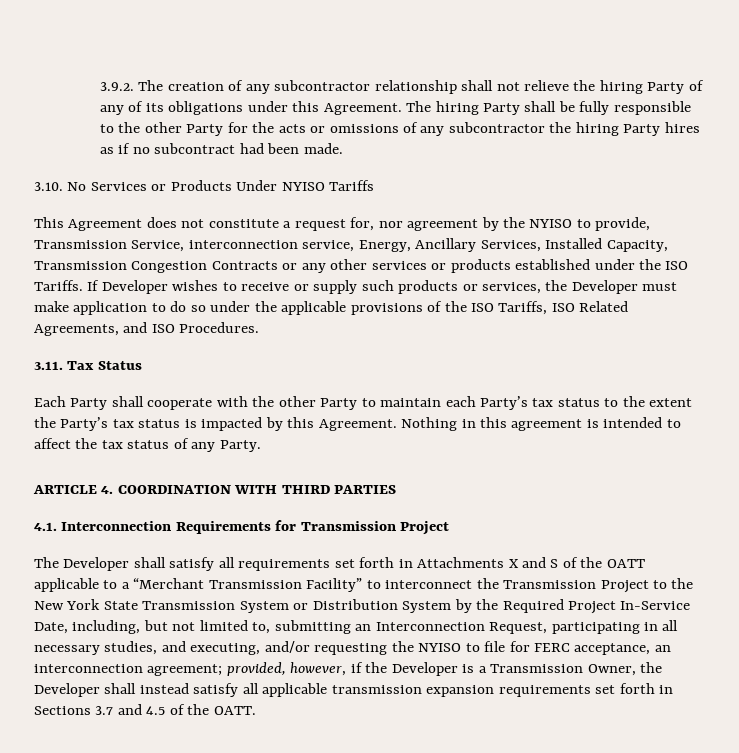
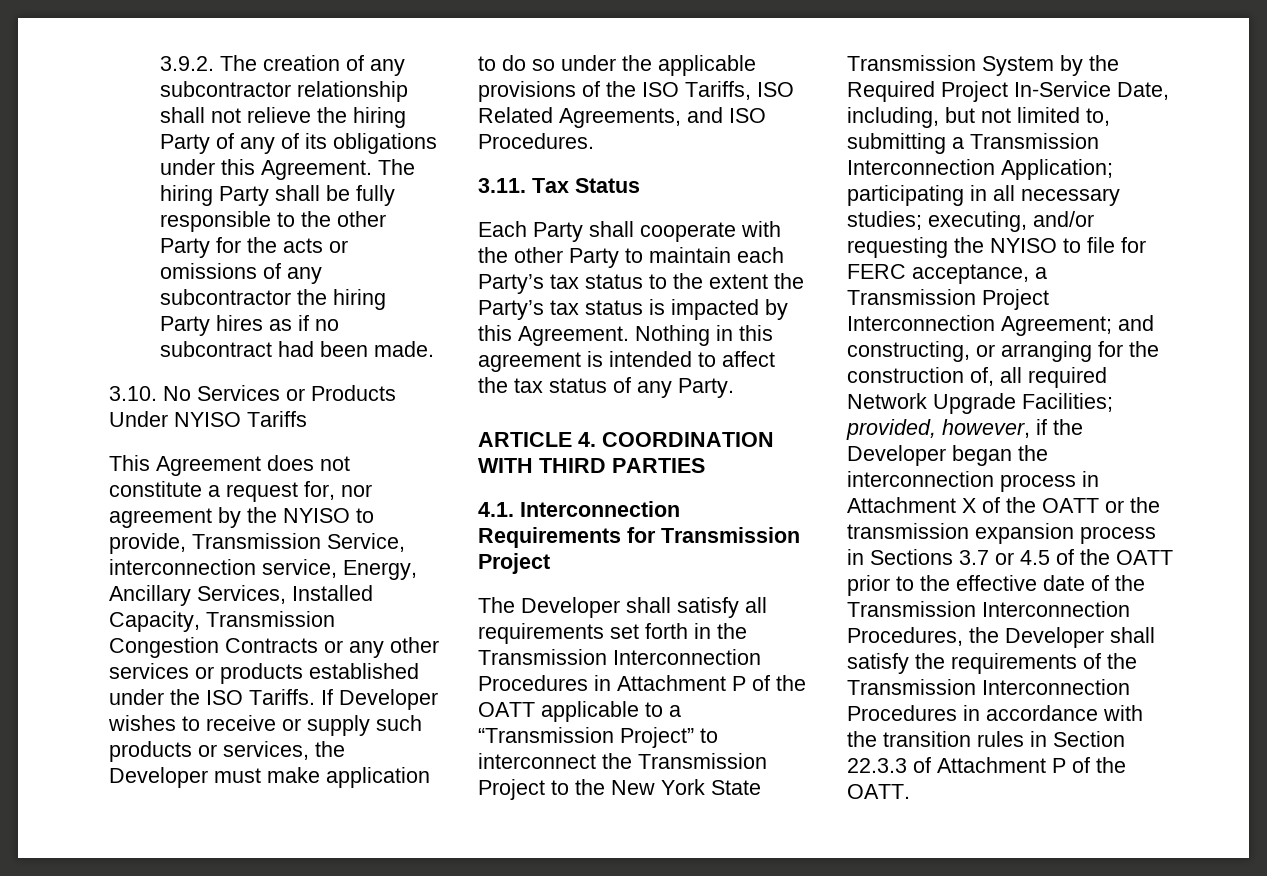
[417,557,559,568] Attachments X and S -> [717,623,747,639] [478,649,761,665] [478,675,746,691] the Transmission Interconnection Procedures in Attachment P
[133,578,363,592] “Merchant Transmission Facility” -> [478,727,694,748] “Transmission Project”
[293,599,452,613] or Distribution System -> (1054, 66) none
[355,622,548,634] an Interconnection Request, -> [952,133,1099,149] [847,159,1113,180] a Transmission Interconnection Application;
[104,641,186,655] studies, and -> [847,211,922,230] studies;
[654,645,671,652] [34,664,223,676] an interconnection agreement; -> [1035,267,1047,279] [847,289,1049,310] [847,315,1154,336] [847,341,1159,362] [847,367,1107,388] [847,393,1113,414] a Transmission Project Interconnection Agreement; and constructing, or arranging for the construction of, all required Network Upgrade Facilities;
[462,662,663,676] [34,683,674,697] [34,704,166,715] is a Transmission Owner, the Developer shall instead satisfy all applicable transmission expansion requirements set forth in Sections 3.7 and 4.5 -> [952,445,1048,466] [847,471,1099,492] [847,497,1160,513] [847,523,1156,544] [847,549,1173,565] [847,575,1145,596] [847,601,1130,617] [847,627,1155,648] [847,653,1137,674] [847,679,1130,695] [847,705,1143,721] [847,731,1125,747] [847,757,1066,773] began the interconnection process in Attachment X of the OATT or the transmission expansion process in Sections 3.7 or 4.5 of the OATT prior to the effective date of the Transmission Interconnection Procedures, the Developer shall satisfy the requirements of the Transmission Interconnection Procedures in accordance with the transition rules in Section 22.3.3 of Attachment P

